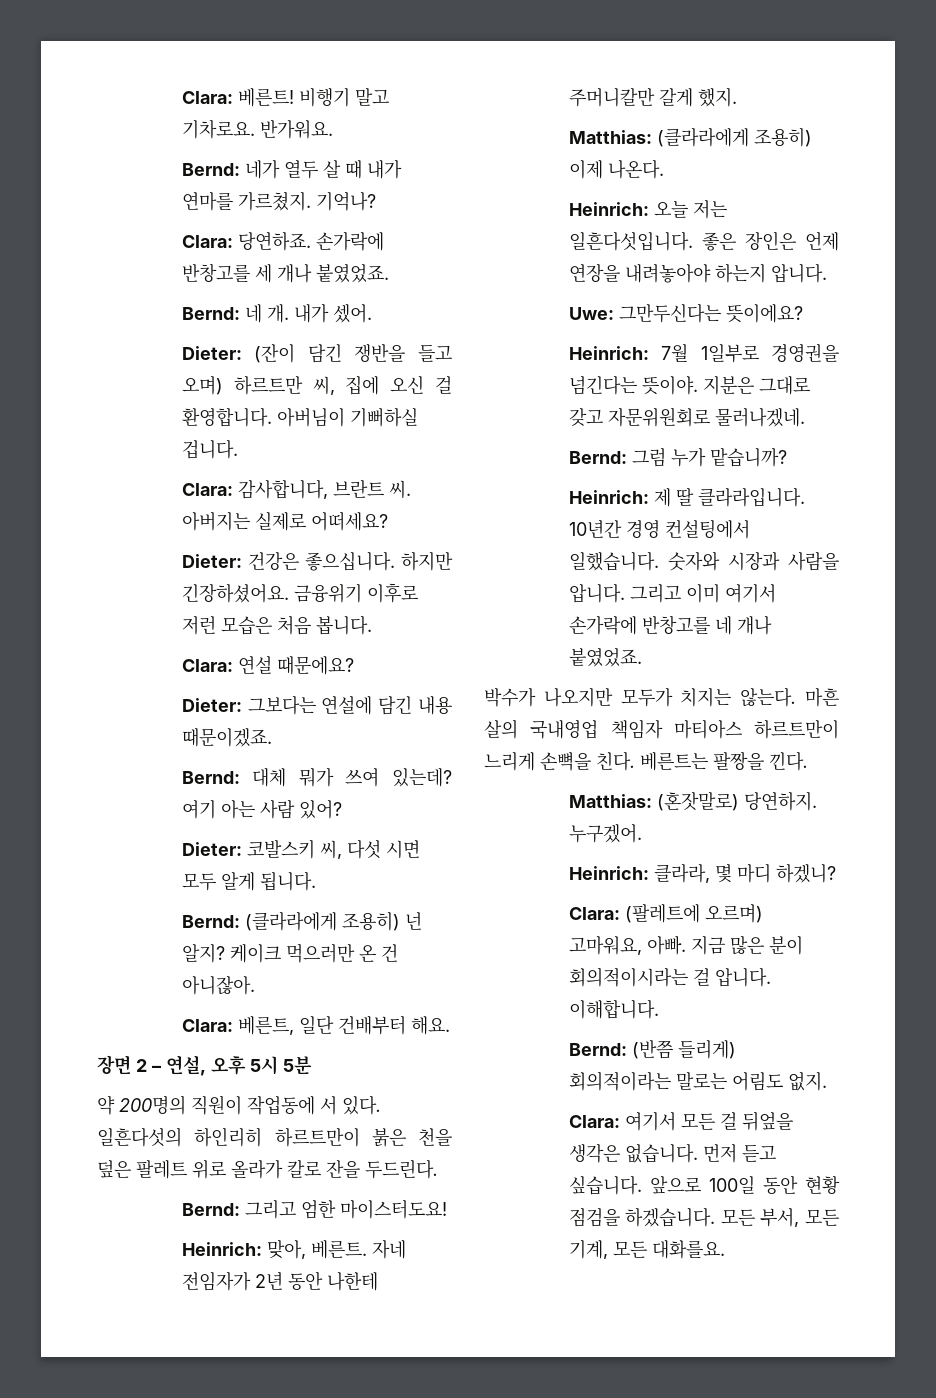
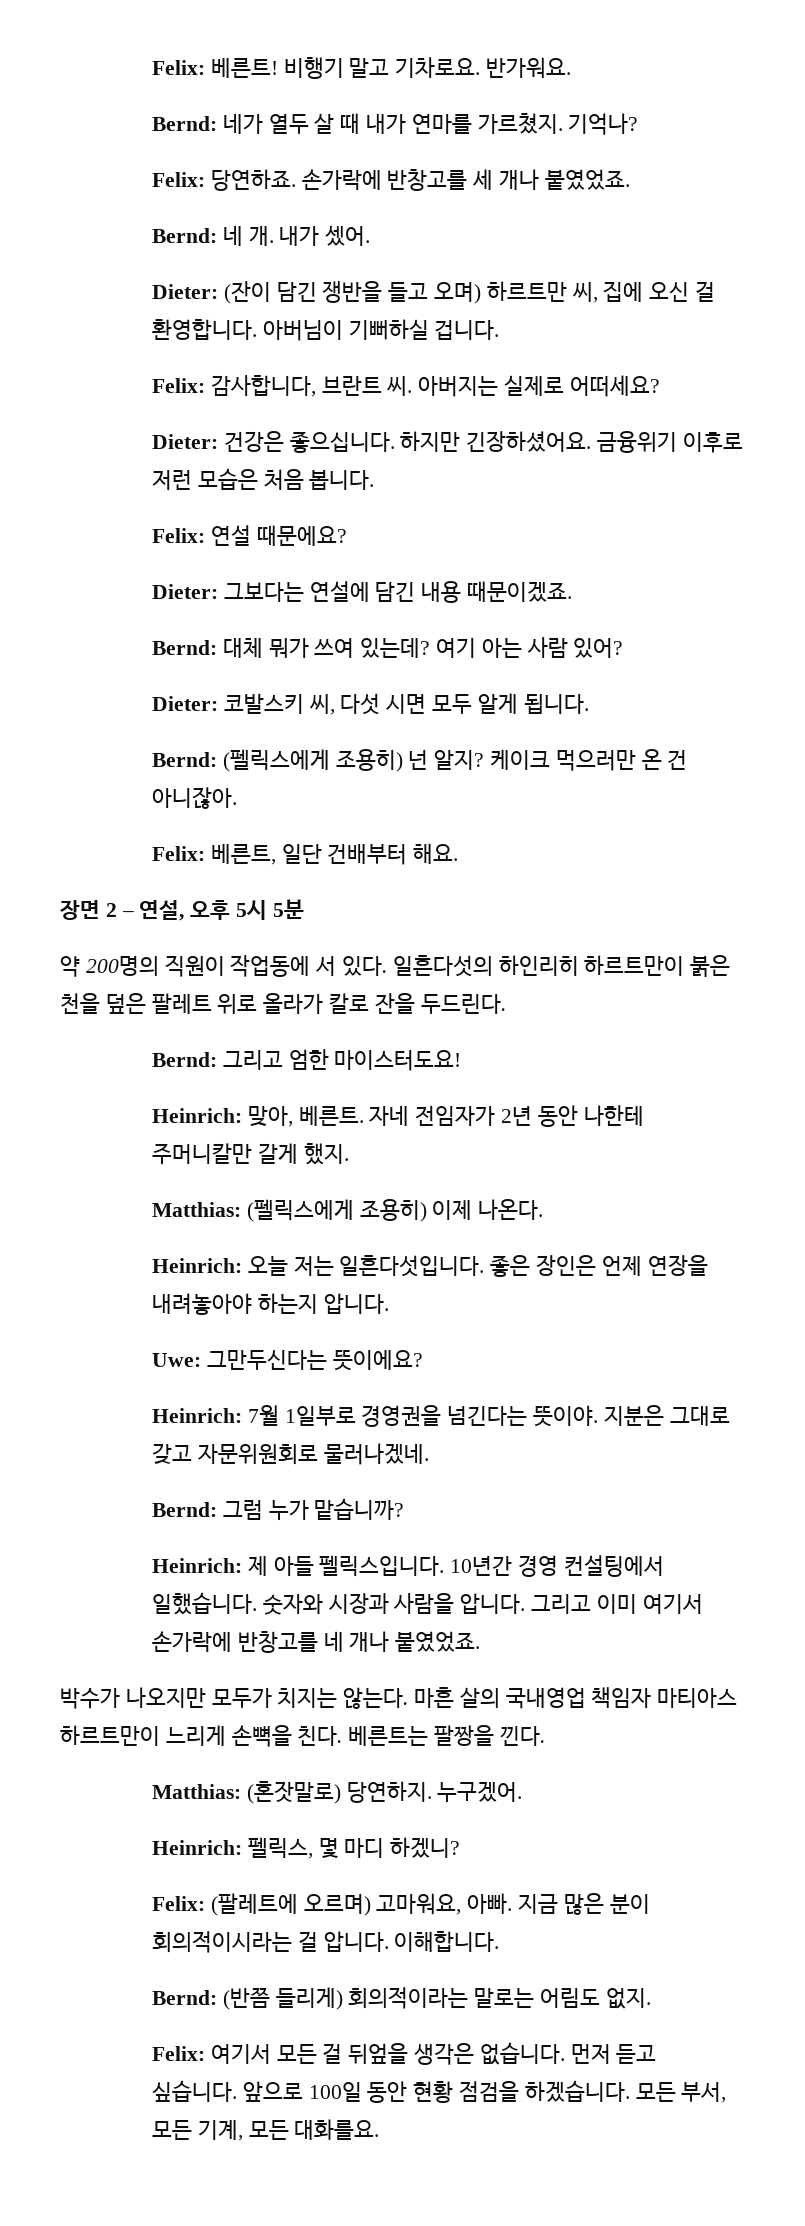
[181,91,233,104] Clara: -> [152,60,206,75] Felix:
[181,235,233,248] Clara: -> [152,172,206,187] Felix:
[181,483,233,496] Clara: -> [152,378,206,393] Felix:
[181,659,233,672] Clara: -> [152,528,206,543] Felix:
[244,912,337,931] (클라라에게 -> [222,749,330,772] (펠릭스에게
[181,1019,233,1032] Clara: -> [152,846,206,861] Felix:
[656,128,749,147] (클라라에게 -> [246,1199,354,1222] (펠릭스에게
[675,487,805,507] 딸 클라라입니다. -> [273,1555,445,1577] 아들 펠릭스입니다.
[653,864,710,883] 클라라, -> [247,1837,313,1859] 펠릭스,
[568,907,620,920] Clara: -> [152,1896,206,1911] Felix:
[568,1115,620,1128] Clara: -> [152,2046,206,2061] Felix:

